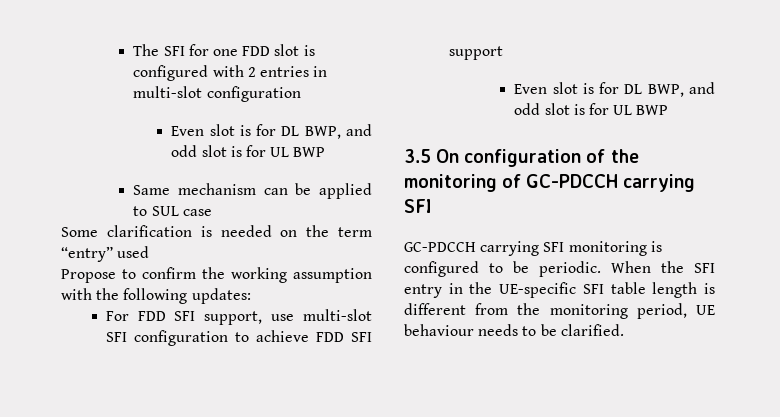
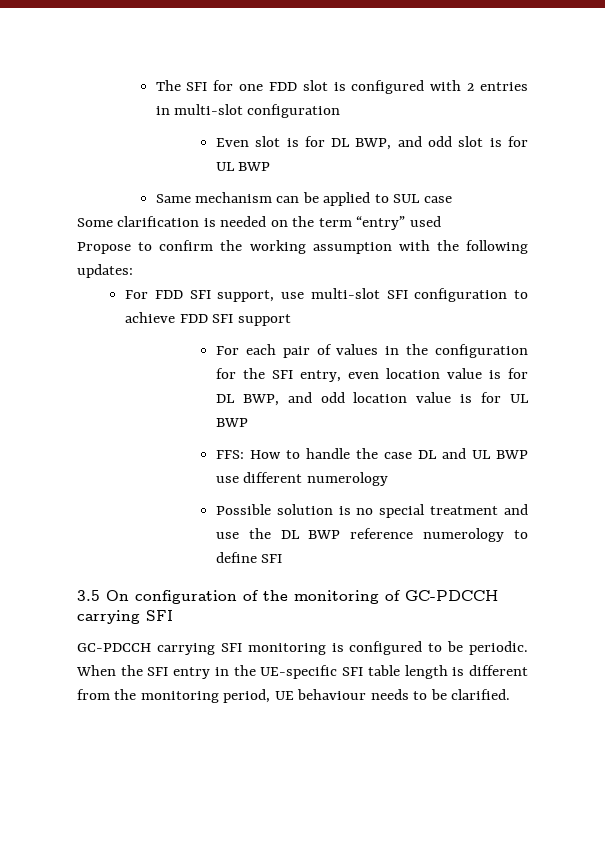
[514,82,715,97] [514,103,669,115] Even slot is for DL BWP, and odd slot is for UL BWP -> [215,344,528,358] [215,368,528,382] [215,392,529,406] [215,418,248,427] [215,448,528,459] [215,472,388,486] [215,504,528,518] [215,528,528,542] [215,552,283,563] For each pair of values in the configuration for the SFI entry, even location value is for DL BWP, and odd location value is for UL BWP // FFS: How to handle the case DL and UL BWP use different numerology // Possible solution is no special treatment and use the DL BWP reference numerology to define SFI

